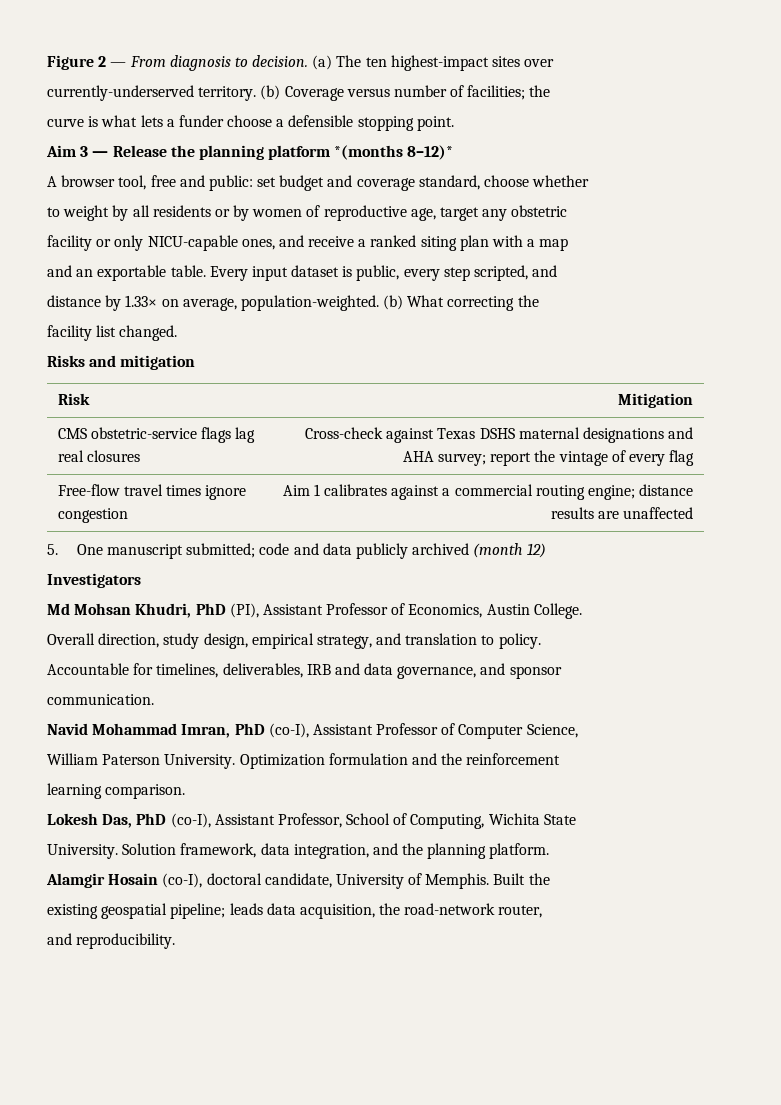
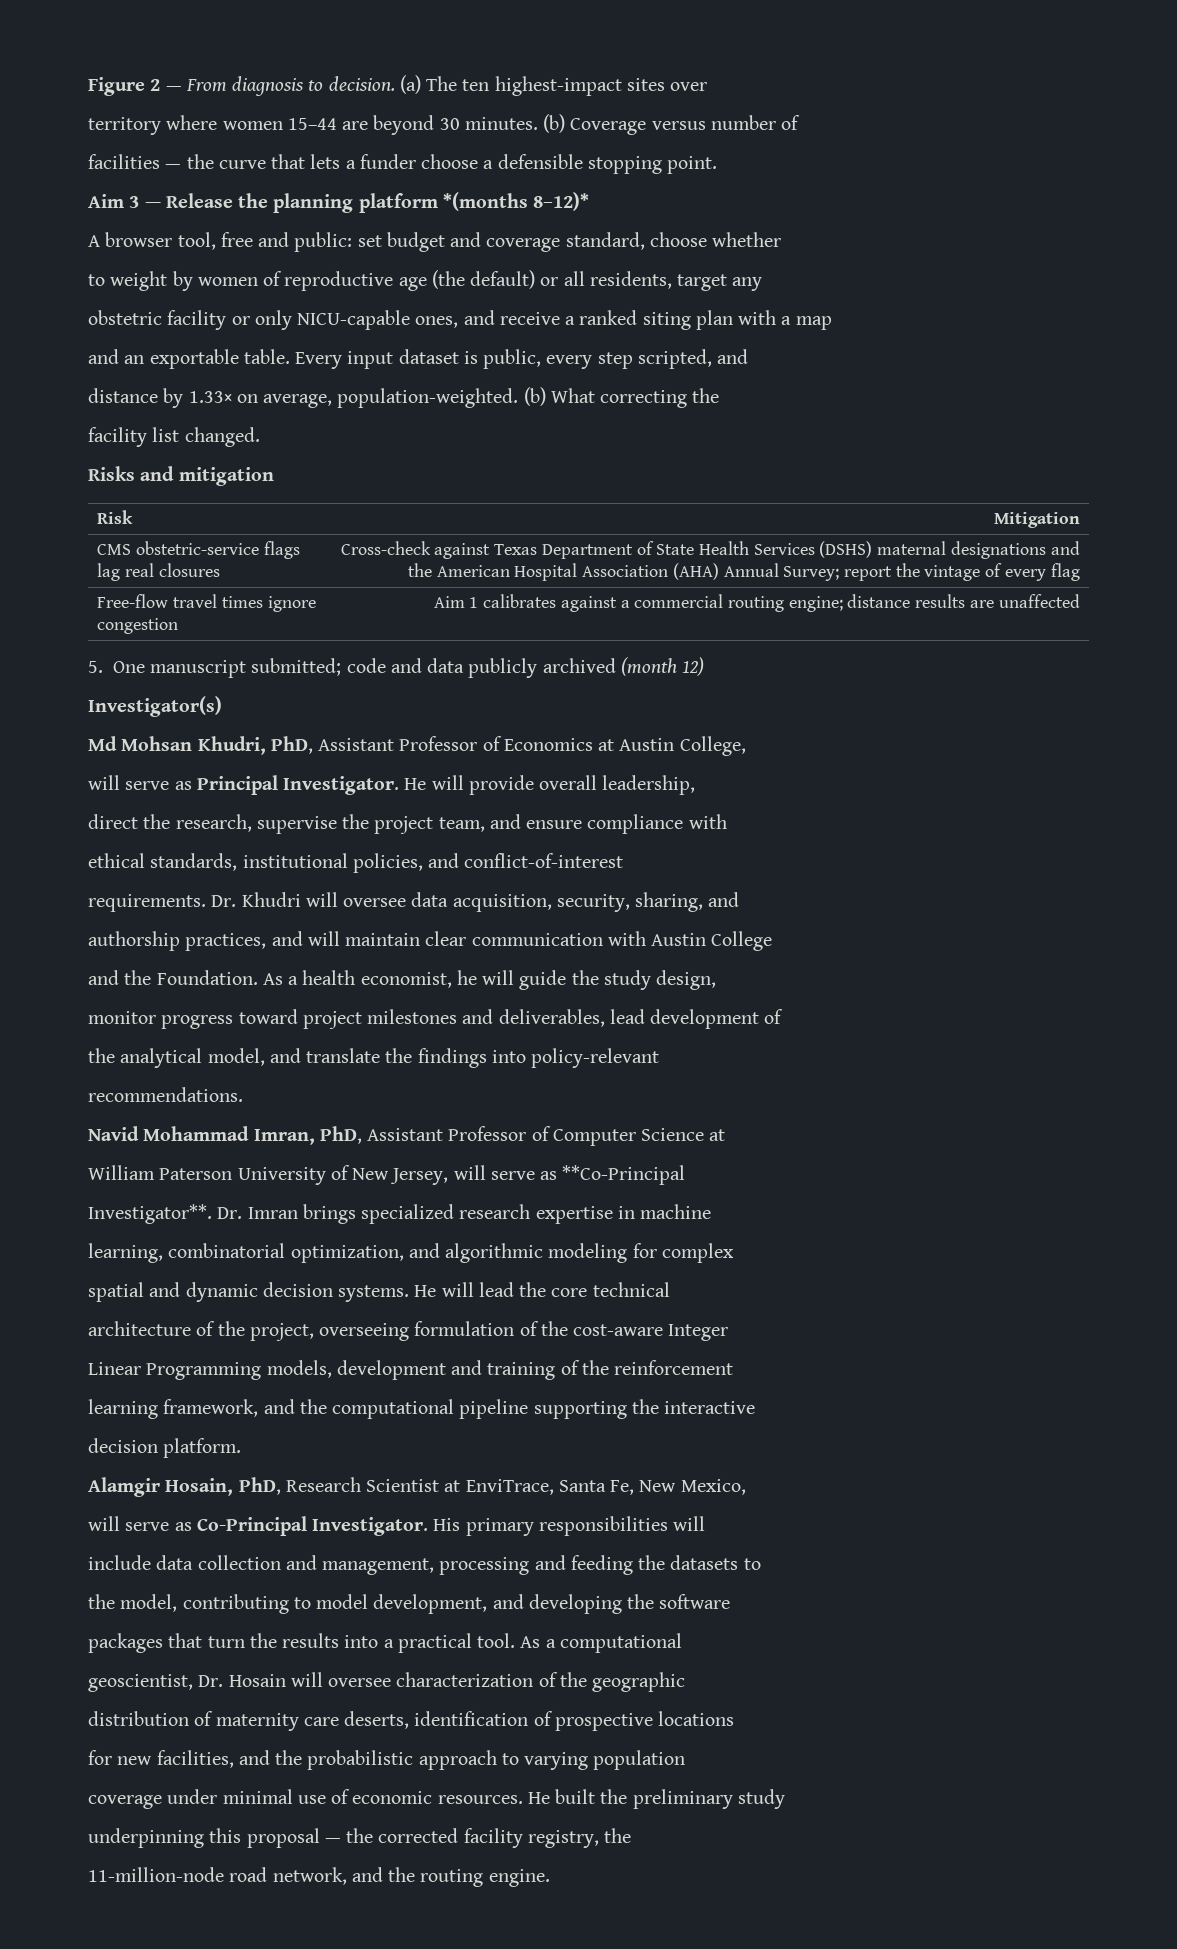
[47,85,257,101] currently-underserved territory. -> [88,115,538,135] territory where women 15–44 are beyond 30 minutes.
[467,85,551,100] [47,115,138,127] facilities; the // curve is what -> [88,154,306,169] // facilities — the curve that
[132,205,436,221] all residents or by women of reproductive age, -> [197,270,672,291] women of reproductive age (the default) or all residents,
(508, 215) none -> (763, 284) //
(568, 211) // -> (162, 317) none
[479,427,694,443] [402,451,486,466] DSHS maternal designations and AHA survey; -> [541,541,1080,559] [407,563,840,581] Department of State Health Services (DSHS) maternal designations and the American Hospital Association (AHA) Annual Survey;
[47,573,141,588] Investigators -> [88,696,222,717] Investigator(s)
[195,603,582,619] [47,633,541,649] [47,663,562,679] [47,694,154,705] PhD (PI), Assistant Professor of Economics, Austin College. // Overall direction, study design, empirical strategy, and translation to policy. // Accountable for timelines, deliverables, IRB and data governance, and sponsor // communication. -> [270,736,746,756] [88,775,696,795] [88,814,727,834] [88,853,624,873] [88,892,740,912] [88,931,773,951] [88,970,717,990] [88,1009,784,1029] [88,1048,660,1068] [88,1087,243,1102] PhD, Assistant Professor of Economics at Austin College, // will serve as Principal Investigator. He will provide overall leadership, // direct the research, supervise the project team, and ensure compliance with // ethical standards, institutional policies, and conflict-of-interest // requirements. Dr. Khudri will oversee data acquisition, security, sharing, and // authorship practices, and will maintain clear communication with Austin College // and the Foundation. As a health economist, he will guide the study design, // monitor progress toward project milestones and deliverables, lead development of // the analytical model, and translate the findings into policy-relevant // recommendations.
[234,723,309,738] PhD (co-I), -> [319,1126,362,1144] PhD,
[526,724,578,738] Science, -> [641,1128,726,1141] Science at
[164,753,561,769] [47,783,186,799] [47,813,576,829] [47,843,550,859] [46,873,550,889] [47,903,543,919] [47,933,176,949] University. Optimization formulation and the reinforcement // learning comparison. // Lokesh Das, PhD (co-I), Assistant Professor, School of Computing, Wichita State // University. Solution framework, data integration, and the planning platform. // Alamgir Hosain (co-I), doctoral candidate, University of Memphis. Built the // existing geospatial pipeline; leads data acquisition, the road-network router, // and reproducibility. -> [237,1165,686,1185] [88,1204,712,1224] [88,1243,734,1263] [88,1282,670,1302] [88,1321,729,1341] [88,1360,734,1380] [88,1399,756,1419] [88,1438,242,1458] [88,1477,746,1497] [88,1516,706,1536] [88,1555,761,1575] [88,1594,731,1614] [88,1633,682,1653] [88,1672,686,1692] [88,1711,735,1731] [88,1750,686,1770] [88,1789,785,1809] [88,1828,632,1848] [88,1867,550,1887] University of New Jersey, will serve as **Co-Principal // Investigator**. Dr. Imran brings specialized research expertise in machine // learning, combinatorial optimization, and algorithmic modeling for complex // spatial and dynamic decision systems. He will lead the core technical // architecture of the project, overseeing formulation of the cost-aware Integer // Linear Programming models, development and training of the reinforcement // learning framework, and the computational pipeline supporting the interactive // decision platform. // Alamgir Hosain, PhD, Research Scientist at EnviTrace, Santa Fe, New Mexico, // will serve as Co-Principal Investigator. His primary responsibilities will // include data collection and management, processing and feeding the datasets to // the model, contributing to model development, and developing the software // packages that turn the results into a practical tool. As a computational // geoscientist, Dr. Hosain will oversee characterization of the geographic // distribution of maternity care deserts, identification of prospective locations // for new facilities, and the probabilistic approach to varying population // coverage under minimal use of economic resources. He built the preliminary study // underpinning this proposal — the corrected facility registry, the // 11-million-node road network, and the routing engine.

